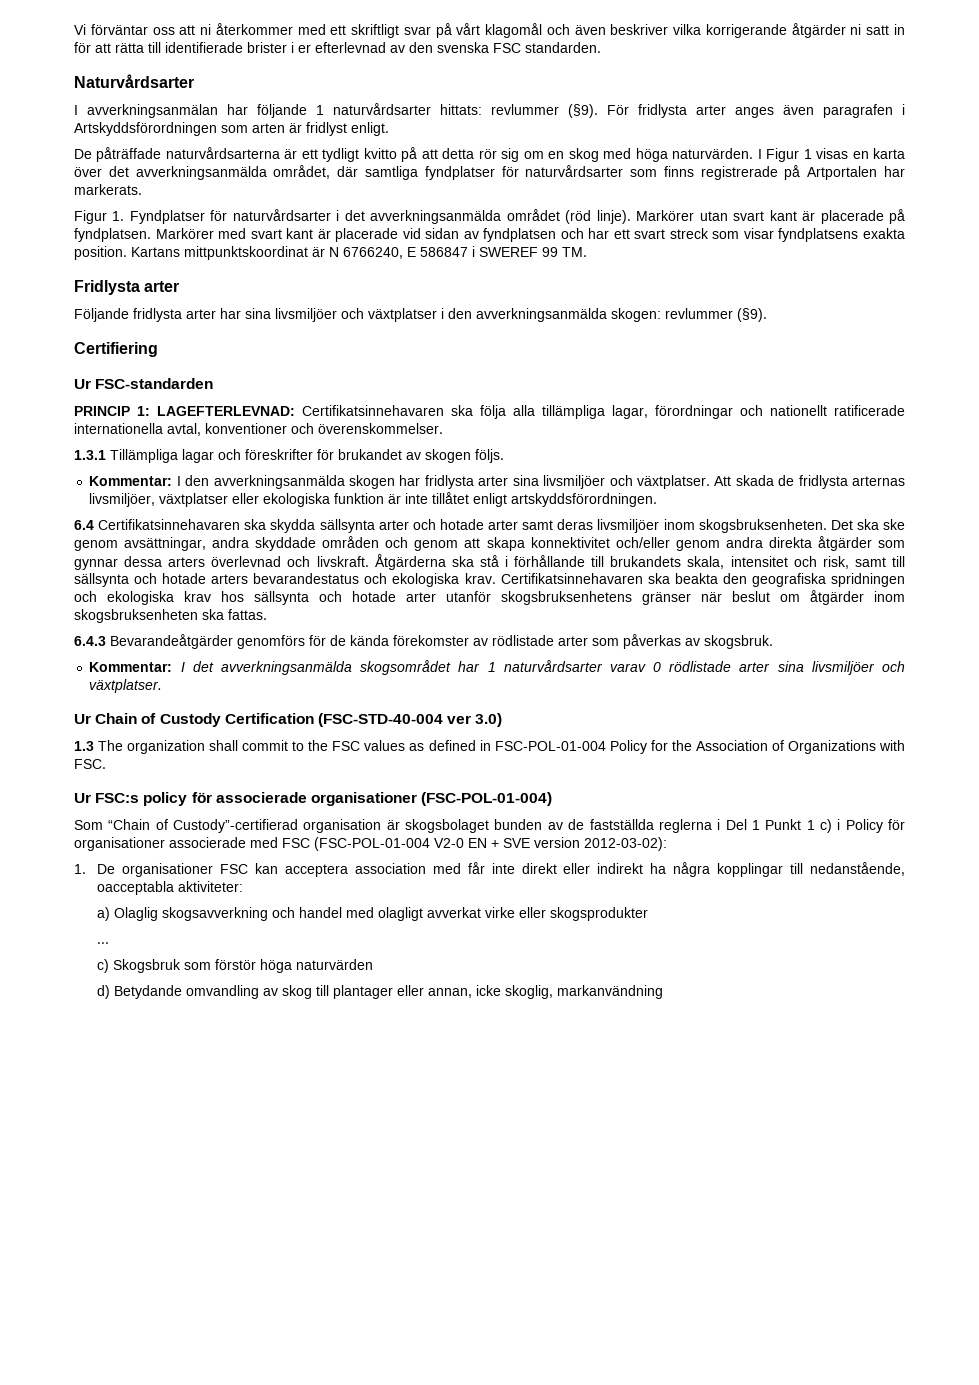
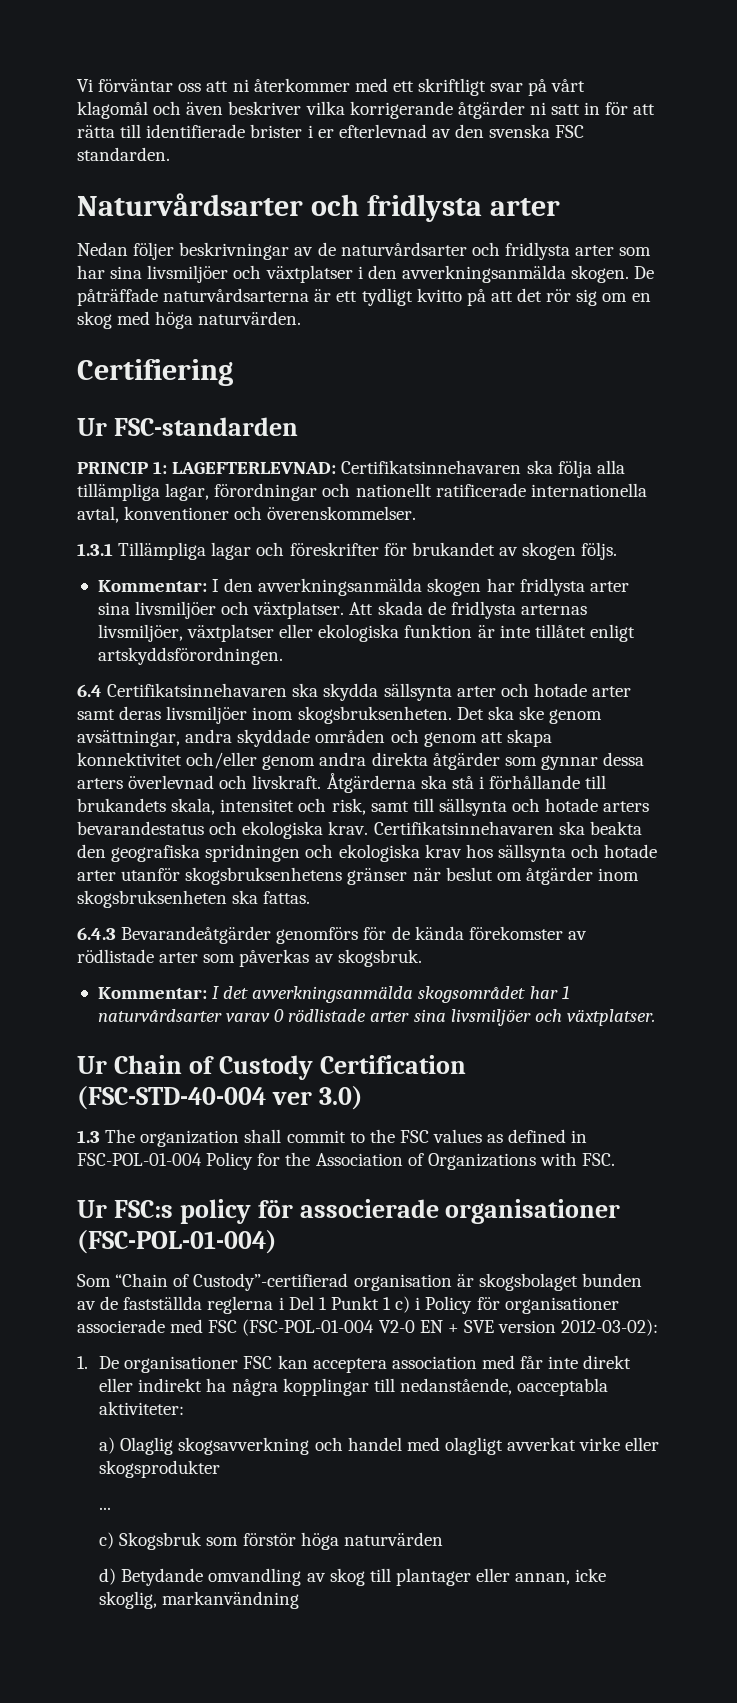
[74,103,905,118] [74,122,389,136] // I avverkningsanmälan har följande 1 naturvårdsarter hittats: revlummer (§9). För fridlysta arter anges även paragrafen i Artskyddsförordningen som arten är fridlyst enligt. // -> [310,194,560,222] [77,242,652,260] [77,265,630,283] och fridlysta arter // Nedan följer beskrivningar av de naturvårdsarter och fridlysta arter som har sina livsmiljöer och växtplatser i den avverkningsanmälda skogen.
[442,148,475,159] detta -> [517,288,543,302] det
[757,148,905,162] [74,165,906,180] [74,184,142,195] [74,209,906,224] [74,228,905,242] [74,246,587,260] [74,280,180,295] [74,308,767,322] I Figur 1 visas en karta över det avverkningsanmälda området, där samtliga fyndplatser för naturvårdsarter som finns registrerade på Artportalen har markerats. // Figur 1. Fyndplatser för naturvårdsarter i det avverkningsanmälda området (röd linje). Markörer utan svart kant är placerade på fyndplatsen. Markörer med svart kant är placerade vid sidan av fyndplatsen och har ett svart streck som visar fyndplatsens exakta position. Kartans mittpunktskoordinat är N 6766240, E 586847 i SWEREF 99 TM. // Fridlysta arter // Följande fridlysta arter har sina livsmiljöer och växtplatser i den avverkningsanmälda skogen: revlummer (§9). -> (302, 318) none

